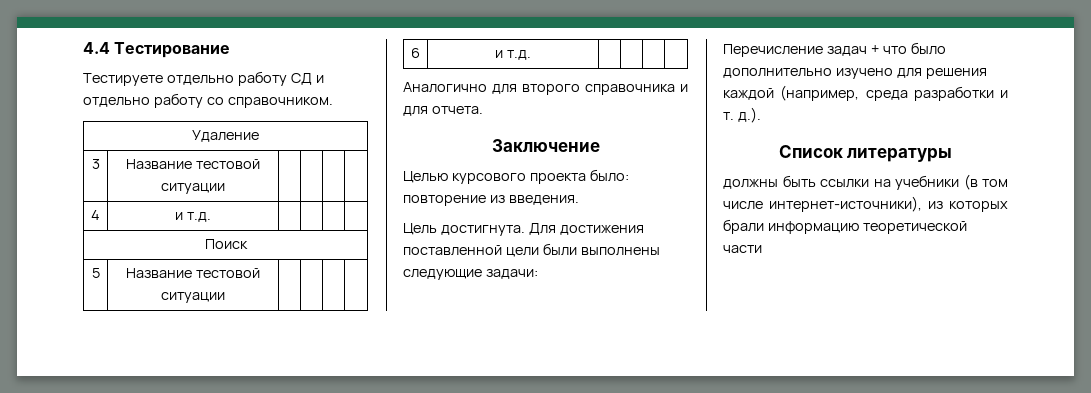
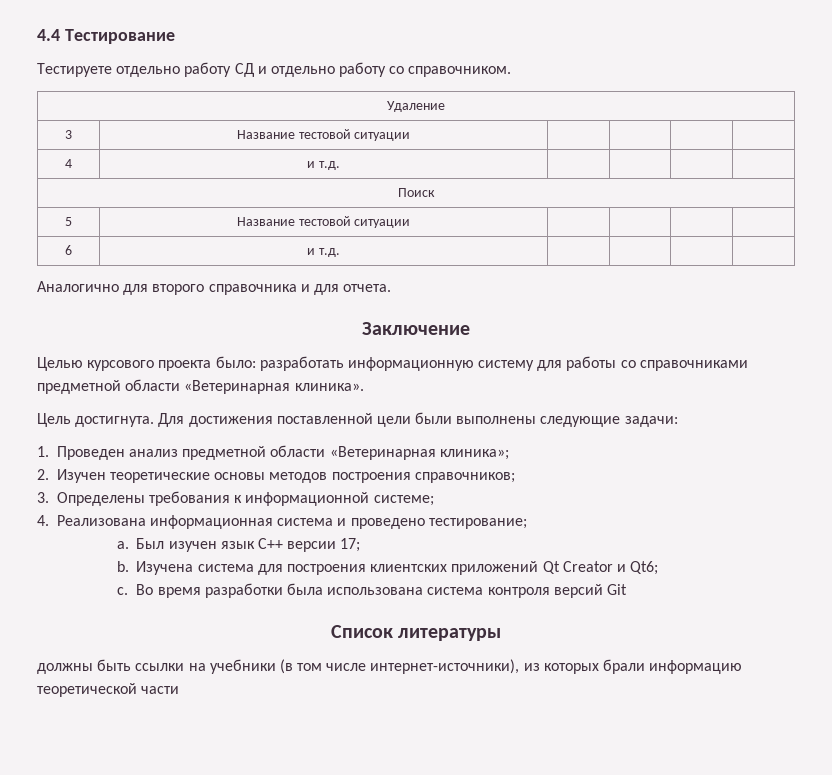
[403,195,579,206] повторение из введения. -> [259,356,748,371] [37,379,364,394] разработать информационную систему для работы со справочниками предметной области «Ветеринарная клиника».
[723,42,946,57] [723,68,987,79] [723,85,1008,101] [723,107,761,123] Перечисление задач + что было дополнительно изучено для решения каждой (например, среда разработки и т. д.). -> [37,445,509,460] [37,469,515,483] [37,491,434,506] [37,515,527,529] [116,538,361,552] [116,561,659,575] [116,583,627,598] 1. Проведен анализ предметной области «Ветеринарная клиника»; // 2. Изучен теоретические основы методов построения справочников; // 3. Определены требования к информационной системе; // 4. Реализована информационная система и проведено тестирование; // a. Был изучен язык C++ версии 17; // b. Изучена система для построения клиентских приложений Qt Creator и Qt6; // c. Во время разработки была использована система контроля версий Git

